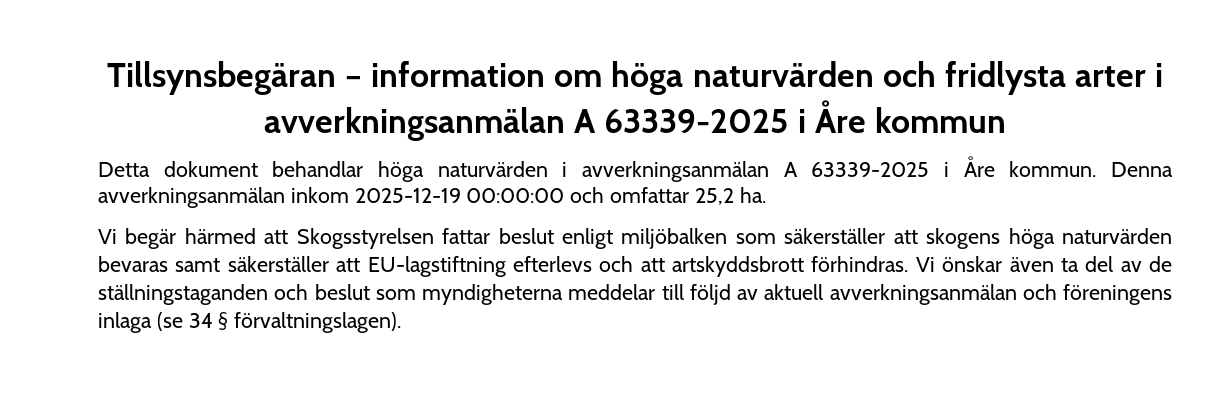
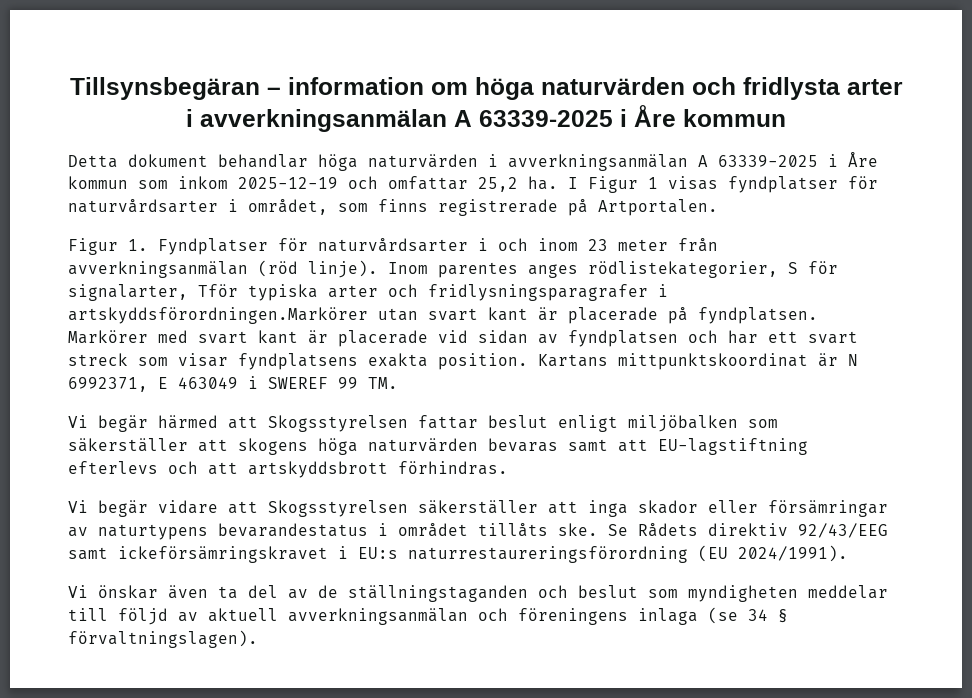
[1009,161,1173,177] [98,187,285,208] kommun. Denna avverkningsanmälan -> [68,176,168,189] kommun som
[466,188,565,203] 00:00:00 -> (338, 183) none
(766, 195) none -> [568,176,878,193] [68,199,718,216] [68,238,718,255] [68,260,838,278] [68,284,668,301] [68,307,818,324] [68,330,858,347] [68,353,858,370] [68,376,398,392] I Figur 1 visas fyndplatser för naturvårdsarter i området, som finns registrerade på Artportalen. // Figur 1. Fyndplatser för naturvårdsarter i och inom 23 meter från avverkningsanmälan (röd linje). Inom parentes anges rödlistekategorier, S för signalarter, Tför typiska arter och fridlysningsparagrafer i artskyddsförordningen.Markörer utan svart kant är placerade på fyndplatsen. Markörer med svart kant är placerade vid sidan av fyndplatsen och har ett svart streck som visar fyndplatsens exakta position. Kartans mittpunktskoordinat är N 6992371, E 463049 i SWEREF 99 TM.
[227,256,329,272] säkerställer -> (608, 445) none
(909, 264) none -> [68,500,888,517] [68,523,888,540] [68,545,848,563] // Vi begär vidare att Skogsstyrelsen säkerställer att inga skador eller försämringar av naturtypens bevarandestatus i området tillåts ske. Se Rådets direktiv 92/43/EEG samt ickeförsämringskravet i EU:s naturrestaureringsförordning (EU 2024/1991). //
[422,284,563,305] myndigheterna -> [688,585,798,602] myndigheten

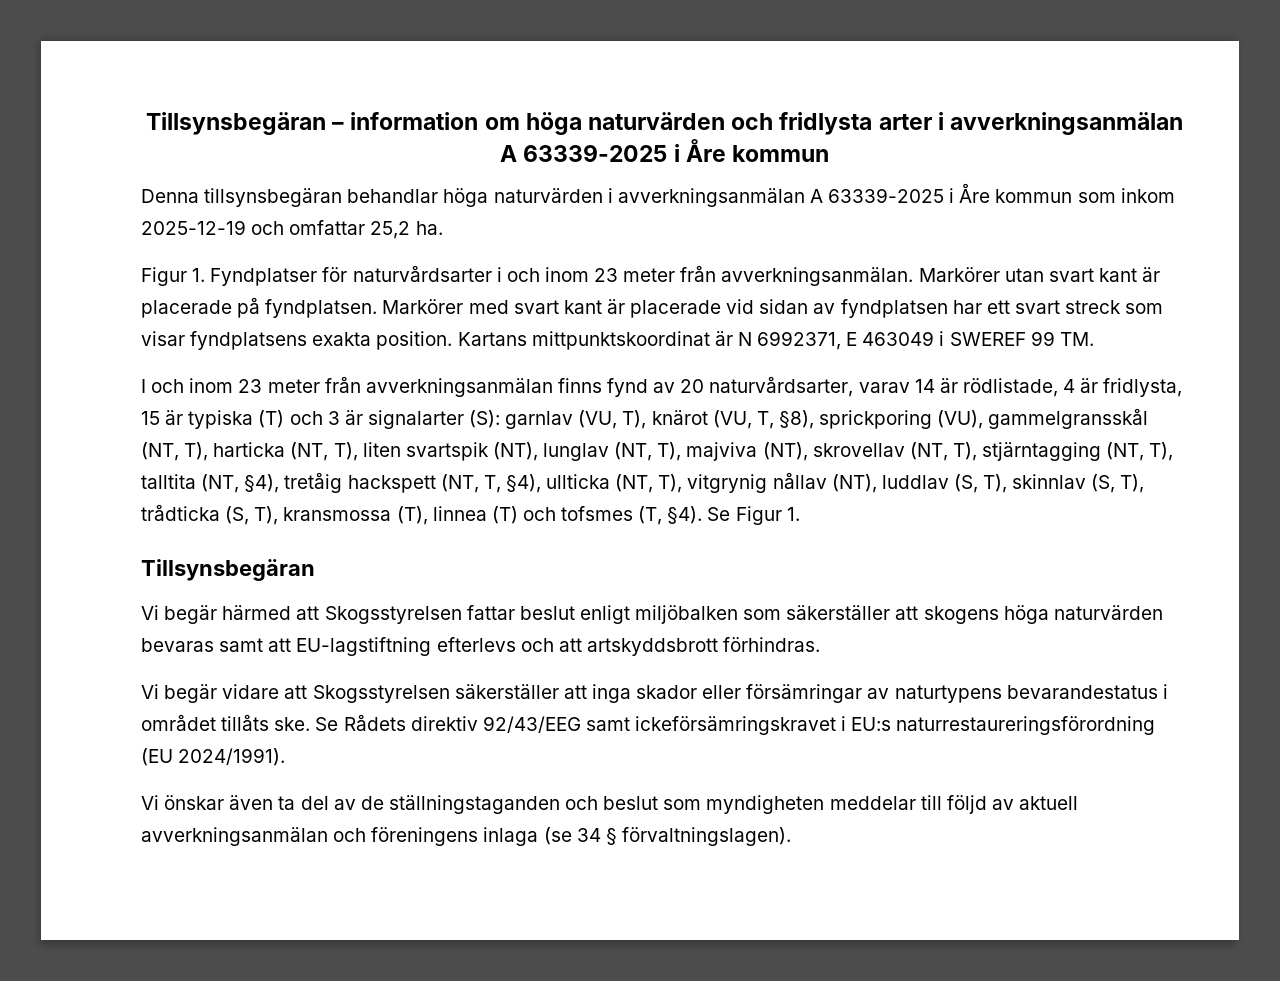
[68,154,208,168] Detta dokument -> [141,188,343,207] Denna tillsynsbegäran
[568,176,878,193] [68,199,718,216] I Figur 1 visas fyndplatser för naturvårdsarter i området, som finns registrerade på Artportalen. -> (443, 228) none
[68,260,838,278] [68,284,668,301] [68,307,368,324] avverkningsanmälan (röd linje). Inom parentes anges rödlistekategorier, S för signalarter, Tför typiska arter och fridlysningsparagrafer i artskyddsförordningen.Markörer -> [721,267,1000,286] avverkningsanmälan. Markörer
[688,330,718,343] och -> (948, 308) none
(398, 383) none -> [141,376,1183,397] [141,408,1149,429] [141,442,1174,461] [141,472,1145,493] [141,504,800,525] [141,559,315,581] // I och inom 23 meter från avverkningsanmälan finns fynd av 20 naturvårdsarter, varav 14 är rödlistade, 4 är fridlysta, 15 är typiska (T) och 3 är signalarter (S): garnlav (VU, T), knärot (VU, T, §8), sprickporing (VU), gammelgransskål (NT, T), harticka (NT, T), liten svartspik (NT), lunglav (NT, T), majviva (NT), skrovellav (NT, T), stjärntagging (NT, T), talltita (NT, §4), tretåig hackspett (NT, T, §4), ullticka (NT, T), vitgrynig nållav (NT), luddlav (S, T), skinnlav (S, T), trådticka (S, T), kransmossa (T), linnea (T) och tofsmes (T, §4). Se Figur 1. // Tillsynsbegäran

